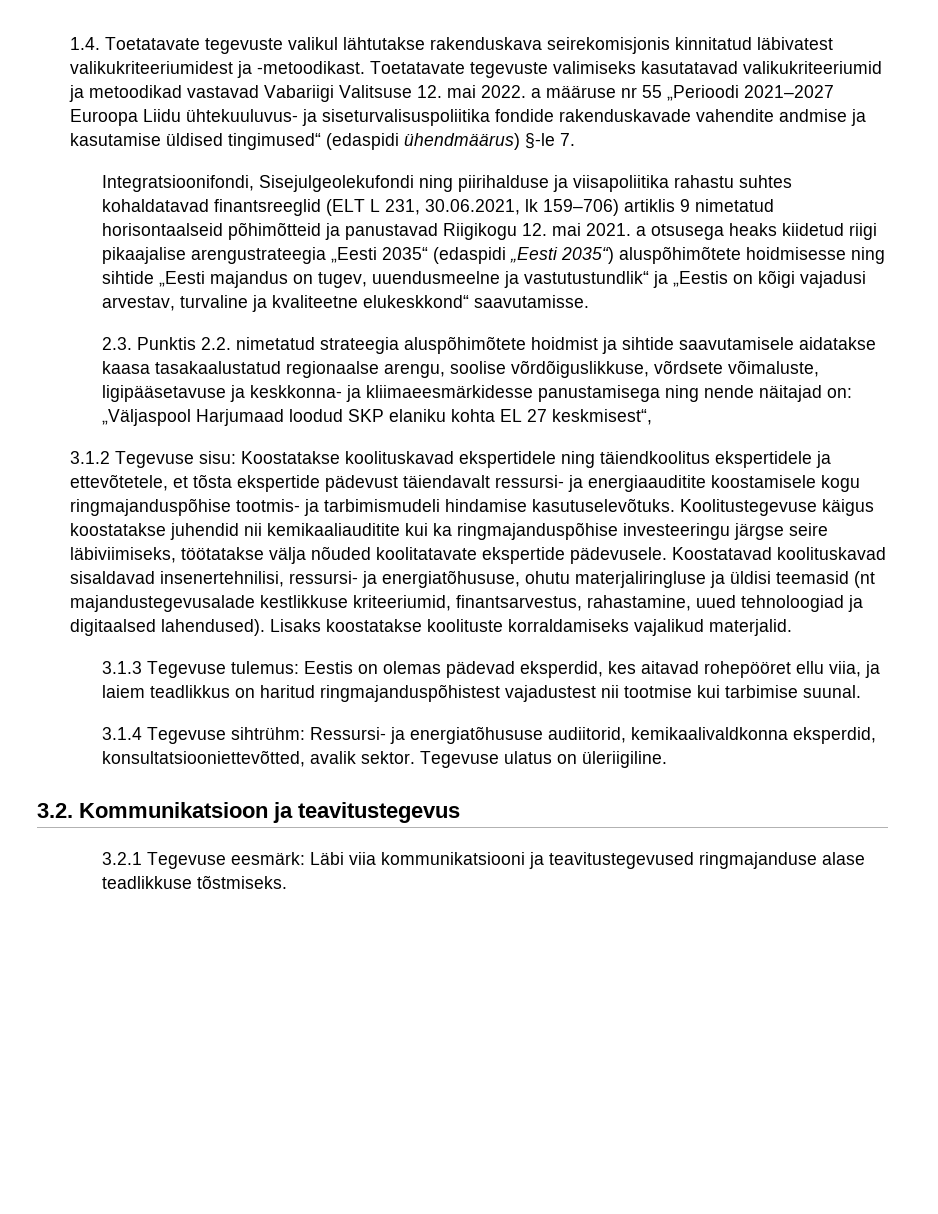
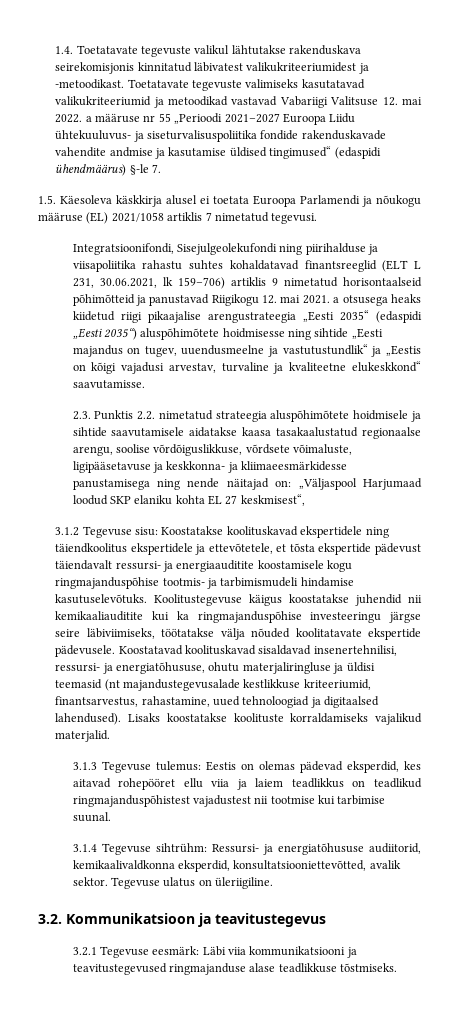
(575, 139) none -> [38,195,421,207] [38,212,318,224] // 1.5. Käesoleva käskkirja alusel ei toetata Euroopa Parlamendi ja nõukogu määruse (EL) 2021/1058 artiklis 7 nimetatud tegevusi.
[531,337,599,350] hoidmist -> [353,410,409,420] hoidmisele
[829,661,862,677] viia, -> [211,779,230,787] viia
[260,685,316,698] haritud -> [374,778,422,788] teadlikud

